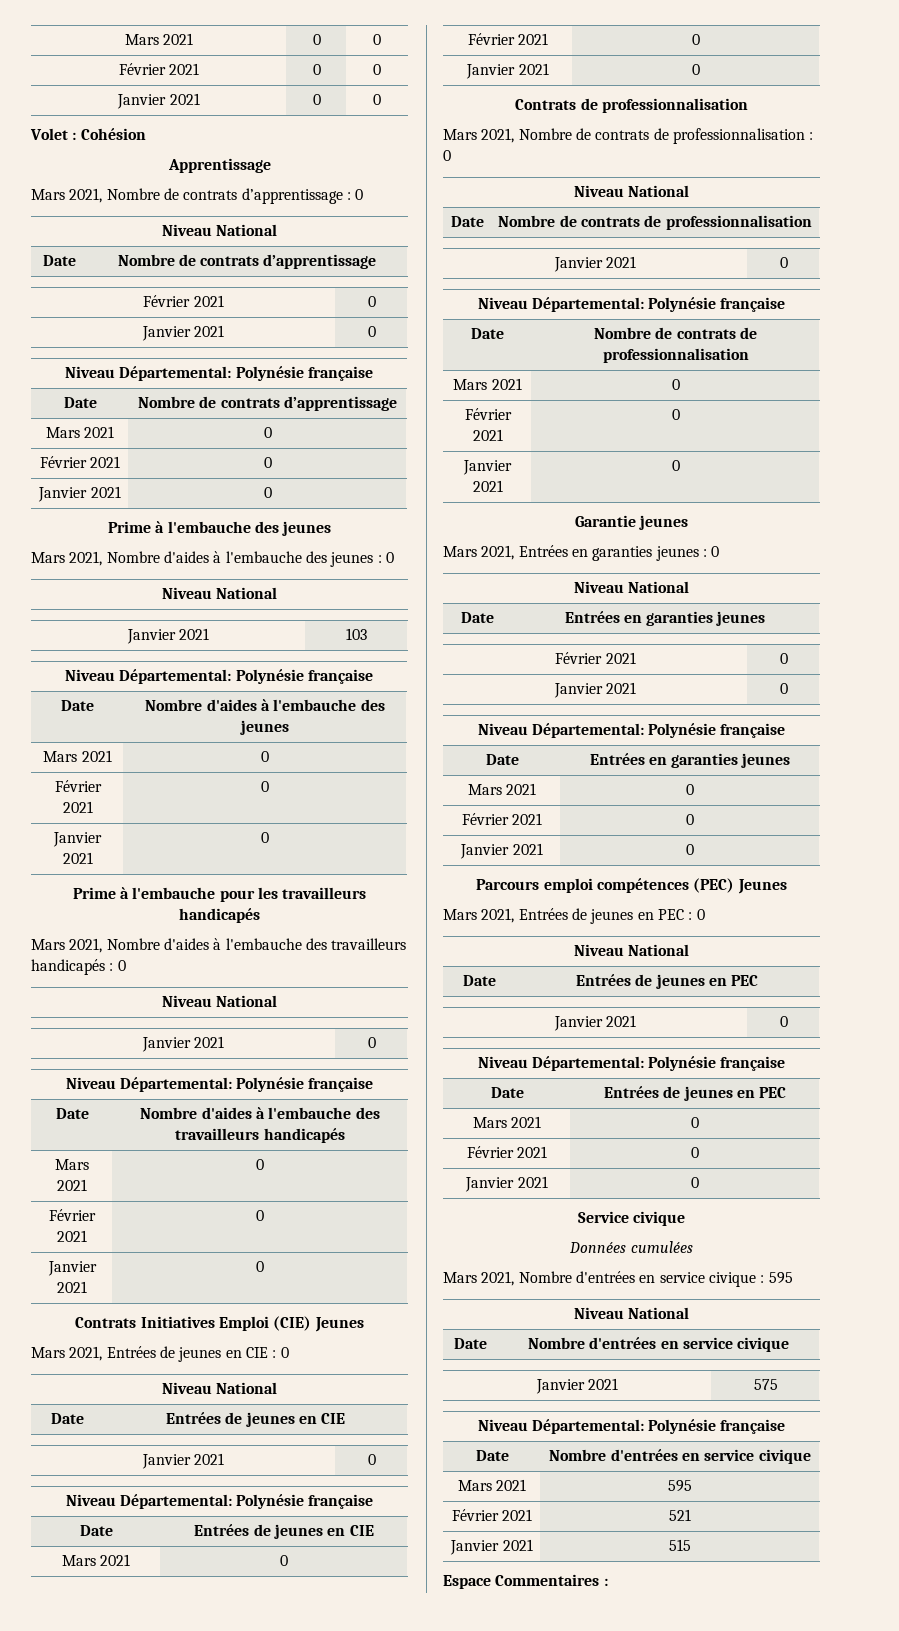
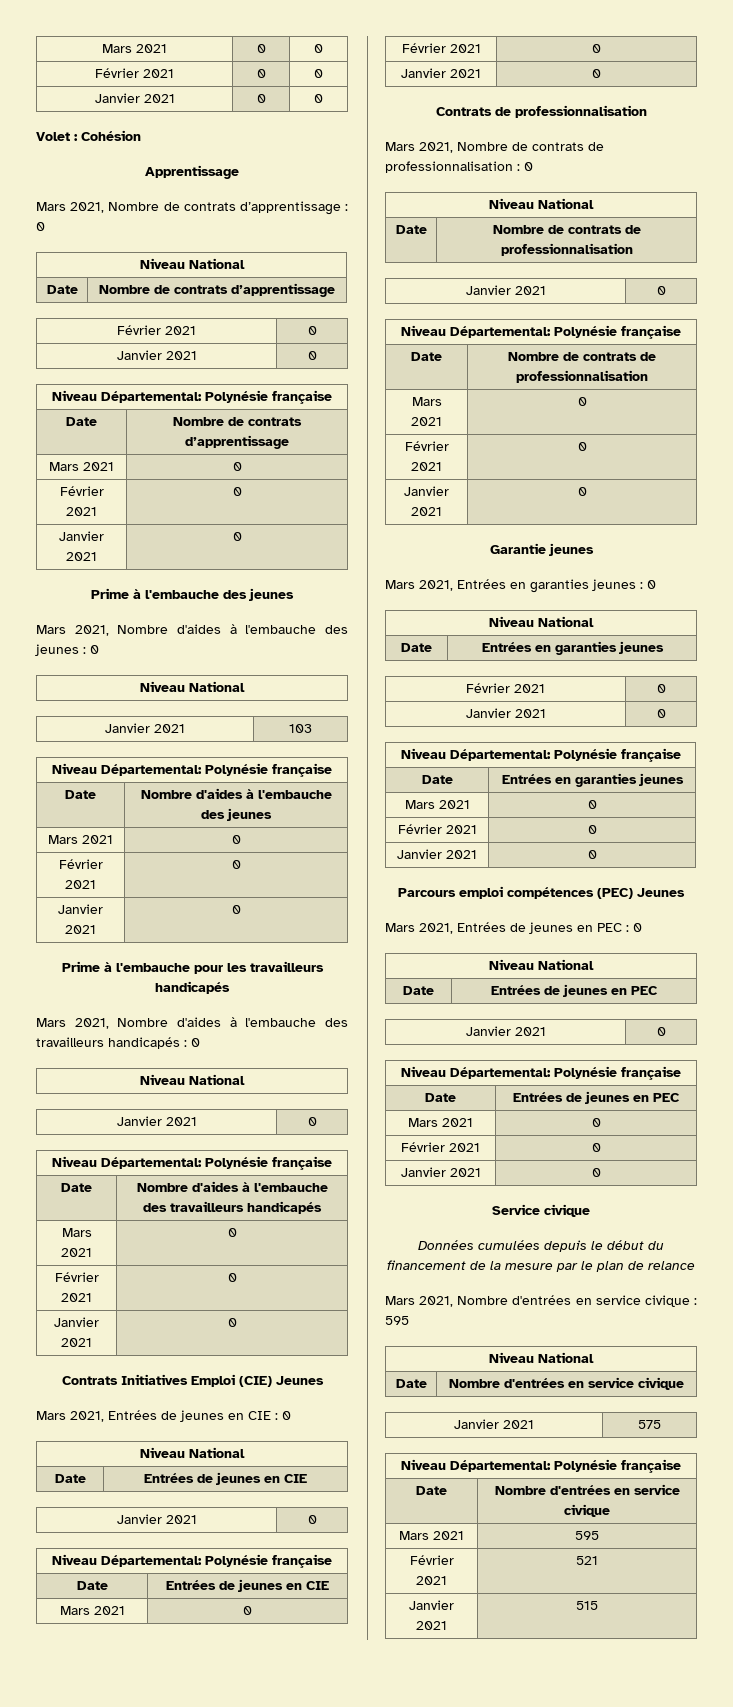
(693, 1247) none -> [544,1240,664,1252] [387,1260,695,1272] depuis le début du financement de la mesure par le plan de relance
[443,1574,608,1589] // Espace Commentaires : -> (598, 1605) none

